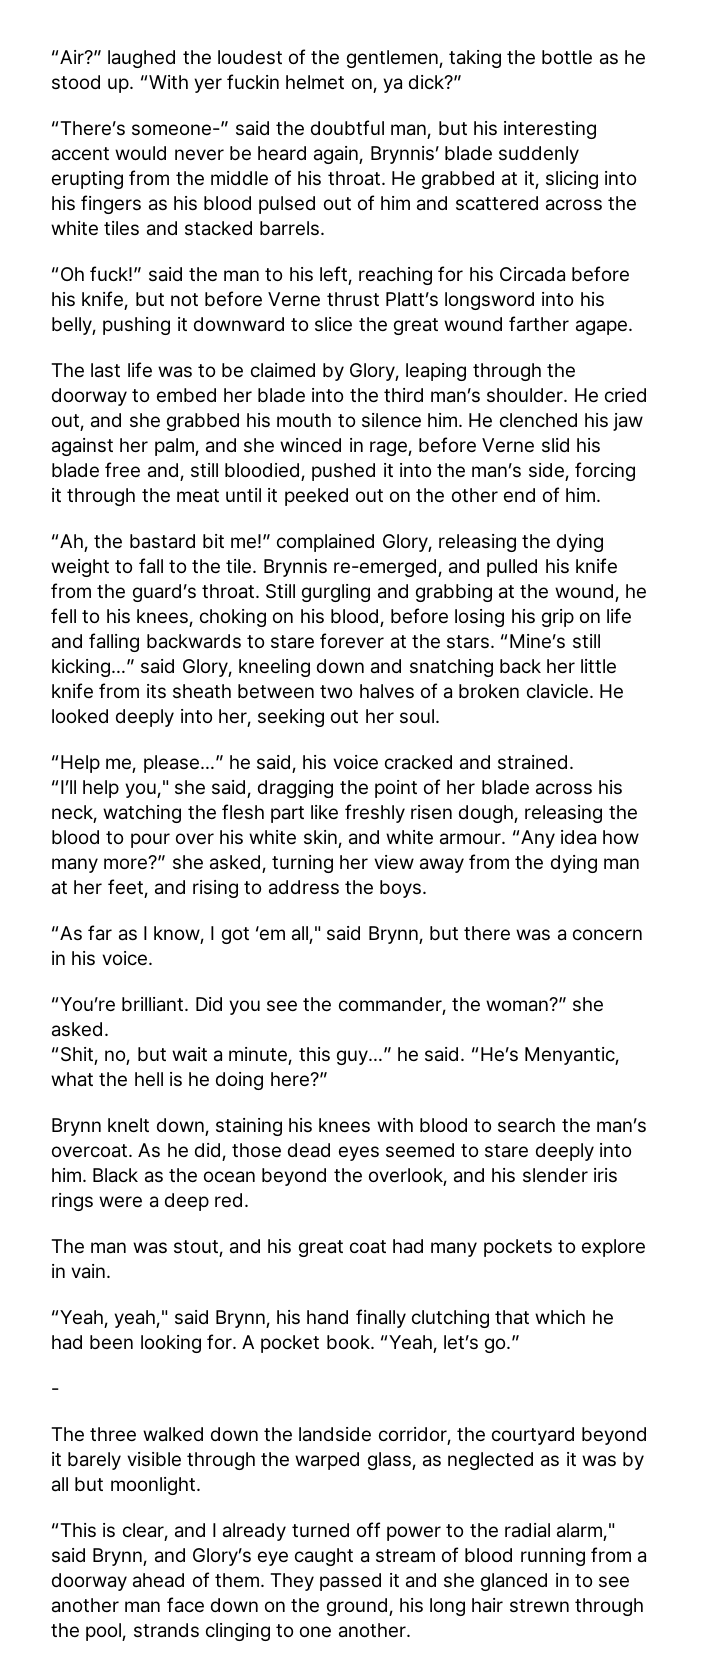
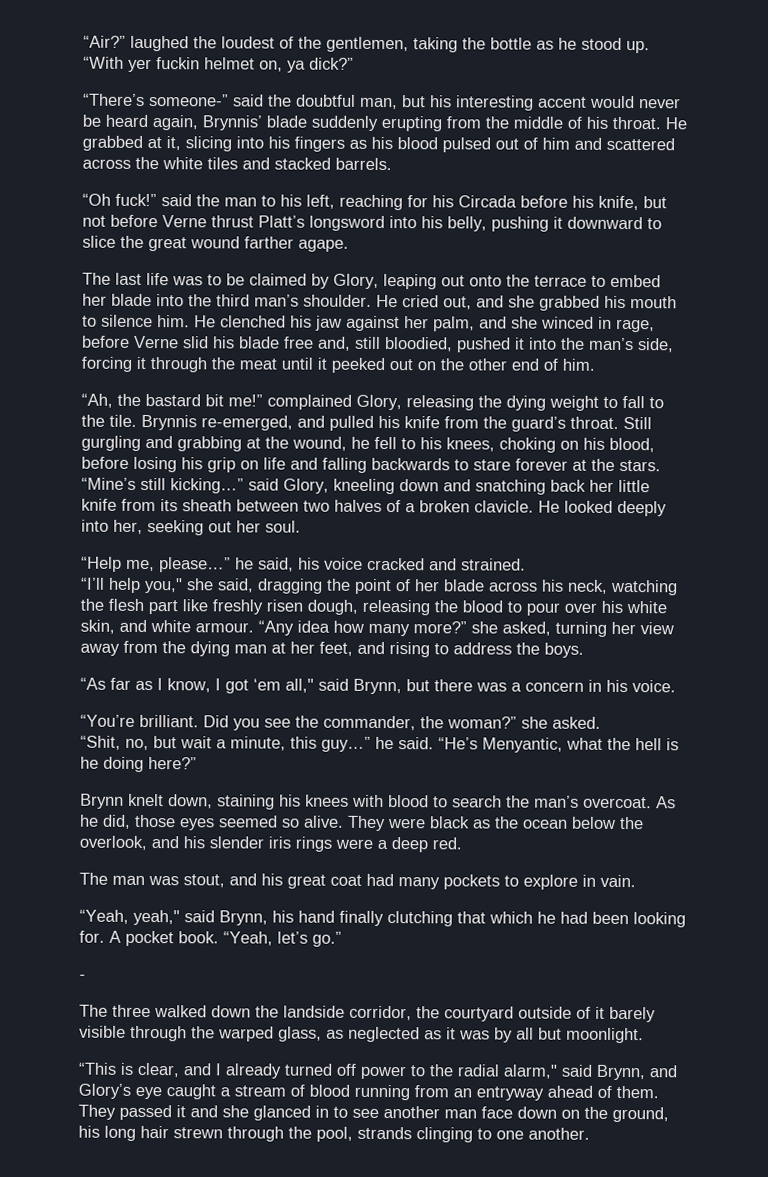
[472,363,576,382] [51,388,127,406] through the doorway -> [441,274,587,287] out onto the terrace
[287,1143,333,1158] dead -> (176, 821) none
[461,1142,632,1161] [51,1167,139,1183] to stare deeply into him. Black -> [281,815,470,832] so alive. They were black
[261,1168,329,1186] beyond -> [571,816,616,829] below
[581,1427,649,1445] beyond -> [518,1006,591,1019] outside of
[637,1551,648,1563] [51,1573,127,1591] a doorway -> [453,1086,544,1101] an entryway

